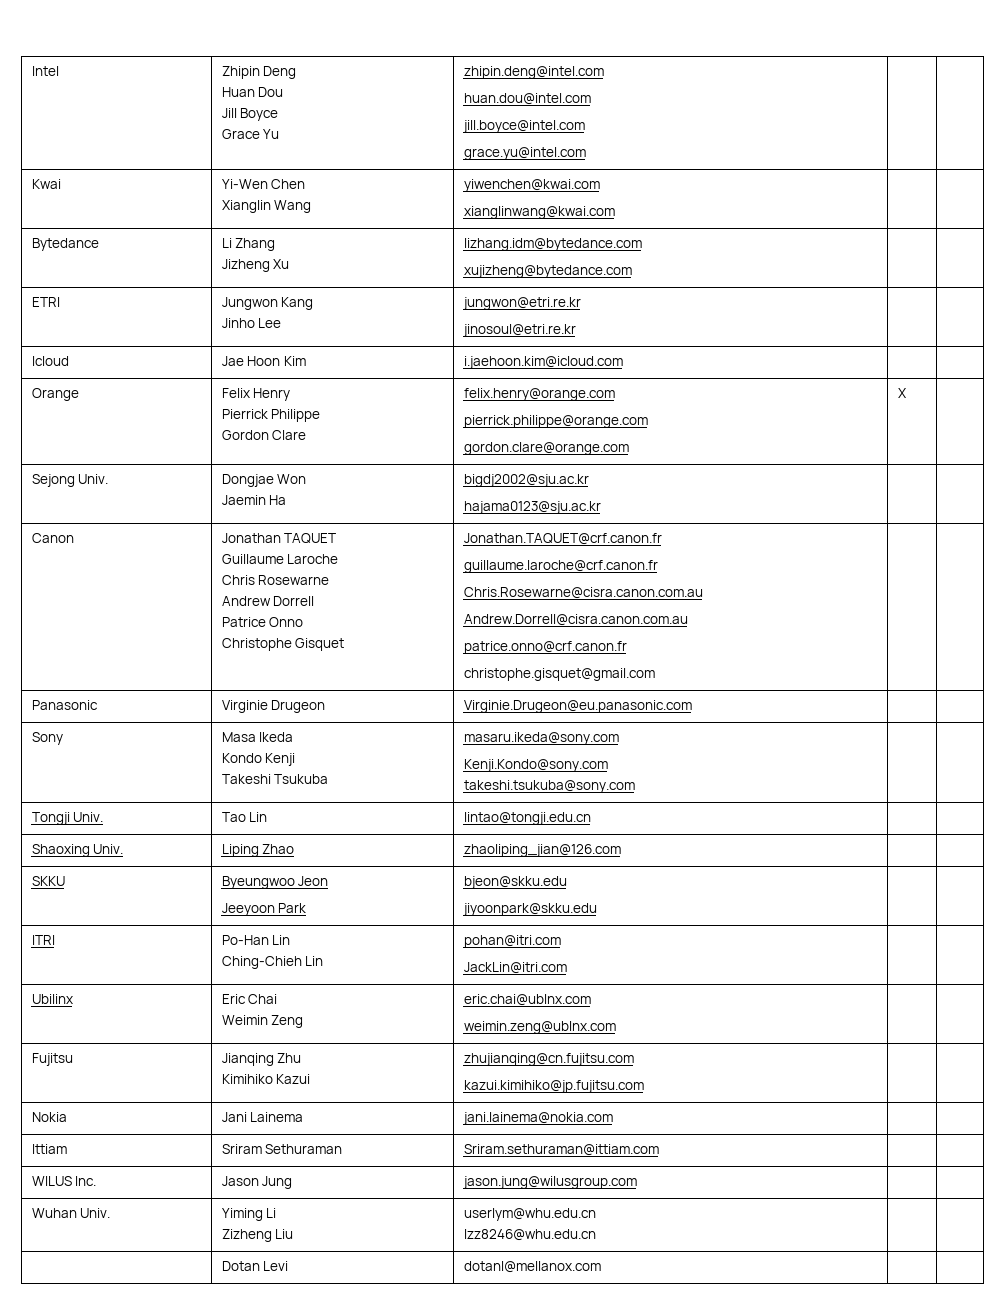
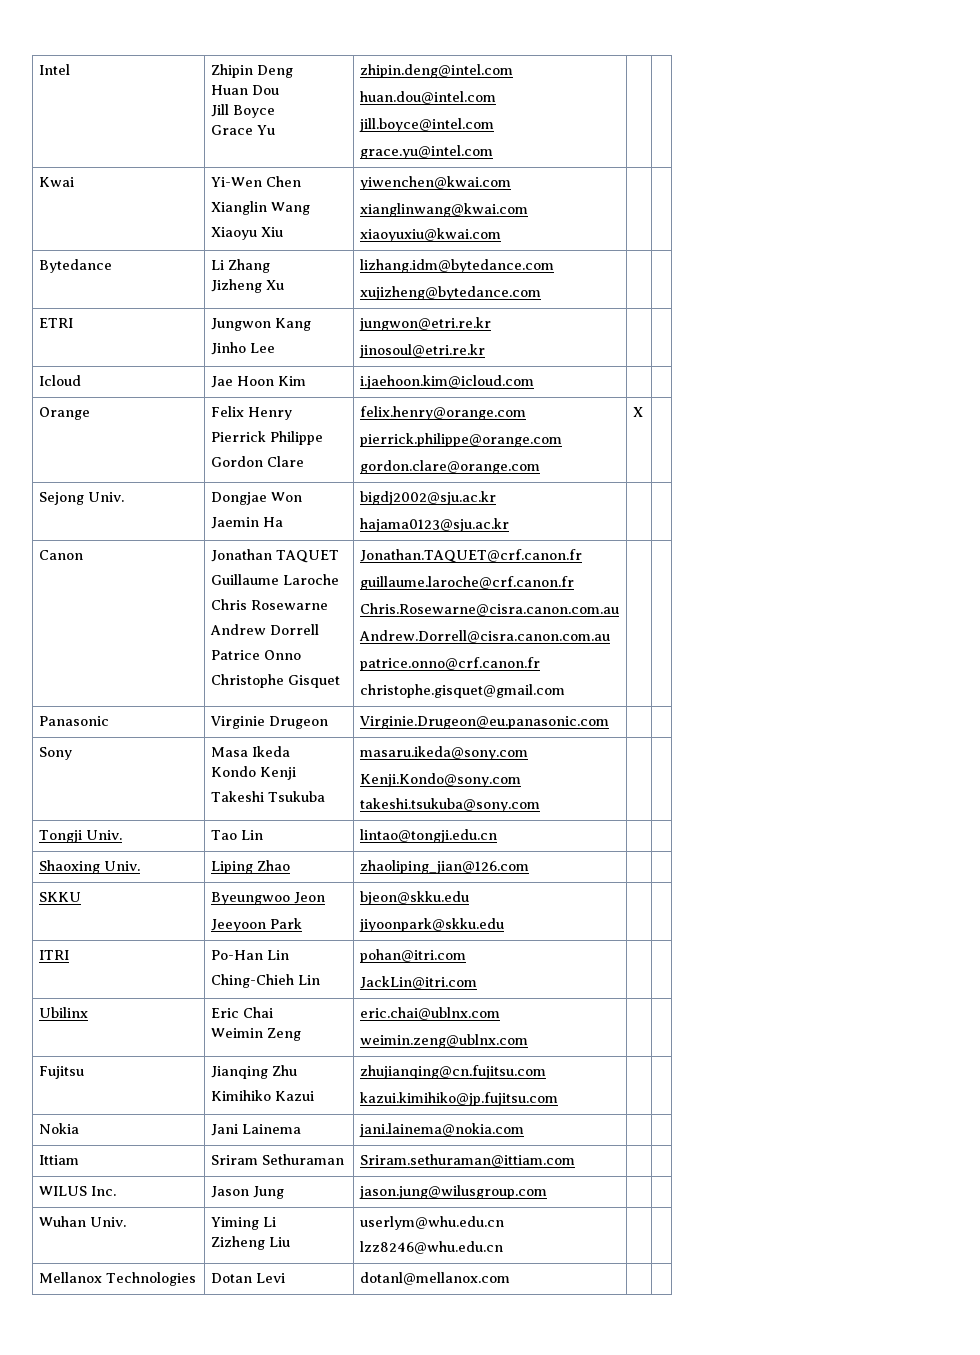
(312, 206) none -> [210,227,283,240] // Xiaoyu Xiu
(615, 212) none -> [359,228,501,242] // xiaoyuxiu@kwai.com
(596, 1235) none -> [38,1272,196,1286] Mellanox Technologies

